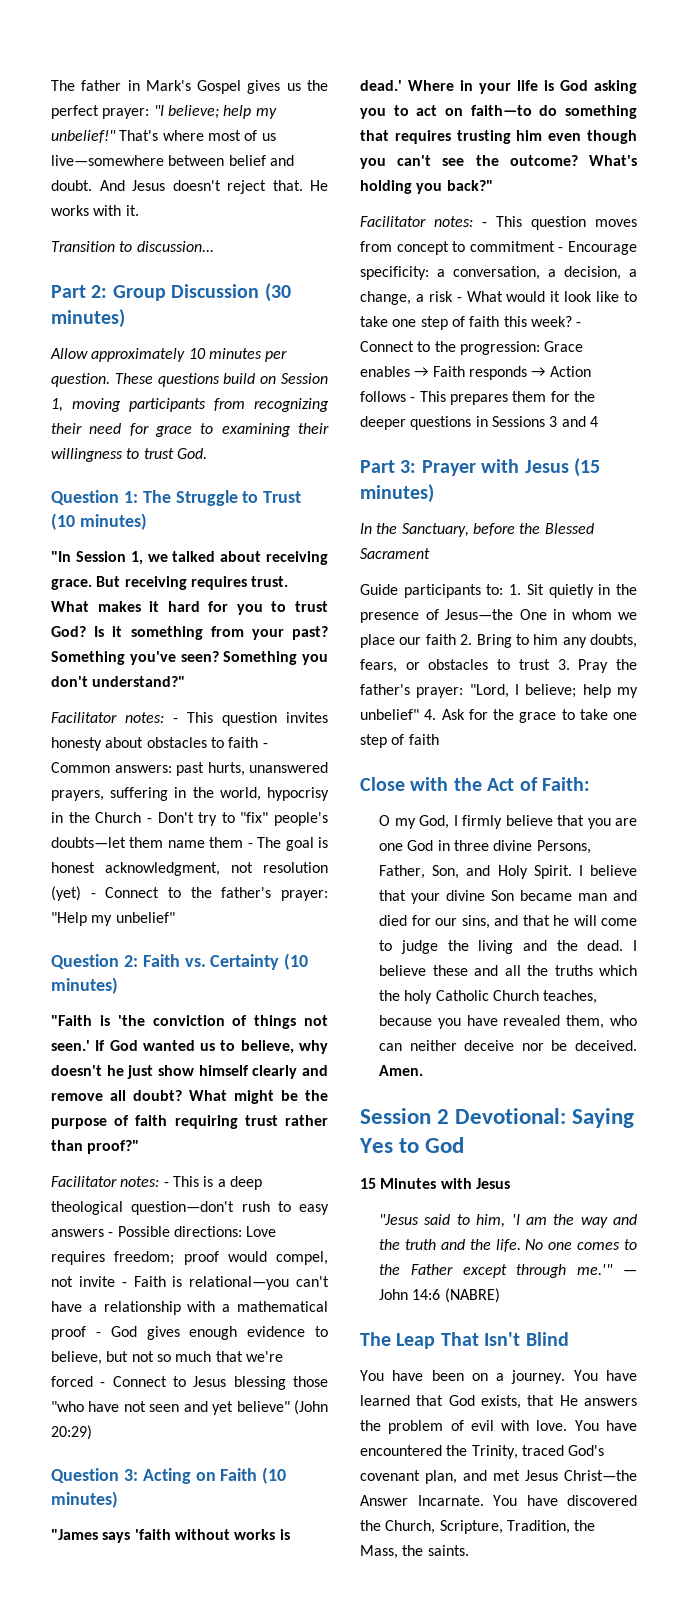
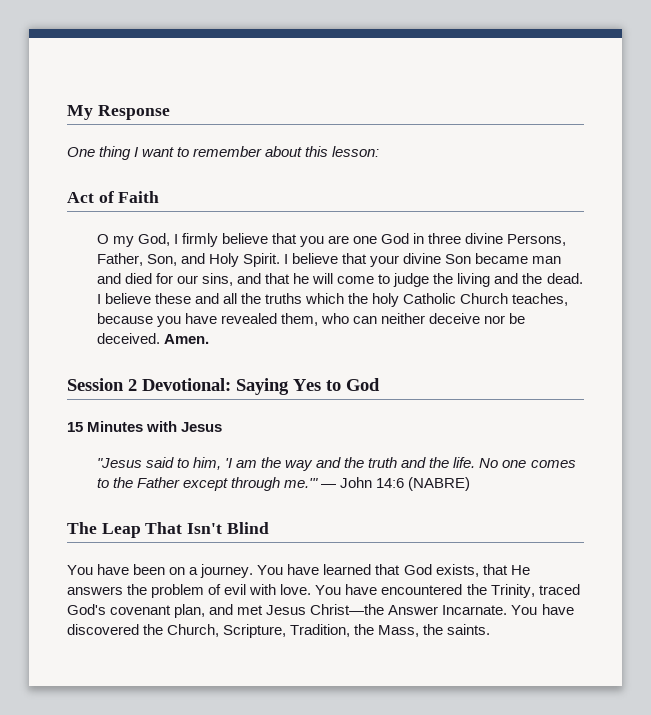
[51,80,328,94] [51,105,277,119] [51,130,276,143] [51,155,294,166] [51,180,328,194] [51,205,139,216] [51,241,214,252] [51,283,291,302] [51,309,125,328] [50,348,288,362] [51,373,328,387] [51,398,329,412] [51,423,330,437] [51,448,207,462] [51,490,302,506] [51,513,147,530] [51,551,328,565] [51,576,289,590] [51,601,328,615] [51,626,328,640] [51,651,328,665] [51,676,186,687] [51,712,328,726] [51,737,268,751] [51,762,328,776] [51,787,329,801] [51,812,328,826] [51,837,328,851] [51,862,328,876] [51,886,328,901] [51,912,175,926] [51,953,309,970] [51,977,118,994] [51,1015,328,1029] [51,1040,328,1054] [51,1065,328,1079] [51,1090,328,1104] [51,1115,328,1129] [51,1140,140,1154] [51,1176,262,1190] [51,1201,329,1215] [51,1226,277,1237] [51,1251,328,1265] [51,1276,329,1290] [51,1301,329,1315] [51,1326,328,1340] [51,1351,283,1365] [51,1376,328,1390] [51,1400,328,1415] [51,1425,92,1440] [51,1467,287,1484] [51,1491,118,1508] [51,1529,290,1543] [360,80,637,94] [360,105,637,119] [360,130,637,144] [360,155,637,169] [360,180,493,194] [360,216,637,230] [360,241,637,255] [360,266,637,280] [360,291,637,305] [360,316,582,330] [360,341,584,355] [360,366,591,380] [360,391,595,405] [360,416,598,430] [360,458,600,477] [360,484,434,503] [360,523,594,537] [360,548,430,559] [360,584,637,598] [360,609,637,623] [360,634,637,648] [360,659,637,673] [360,684,638,698] [360,709,637,723] [360,734,439,748] [360,777,482,791] The father in Mark's Gospel gives us the perfect prayer: "I believe; help my unbelief!" That's where most of us live—somewhere between belief and doubt. And Jesus doesn't reject that. He works with it. // Transition to discussion... // Part 2: Group Discussion (30 minutes) // Allow approximately 10 minutes per question. These questions build on Session 1, moving participants from recognizing their need for grace to examining their willingness to trust God. // Question 1: The Struggle to Trust (10 minutes) // "In Session 1, we talked about receiving grace. But receiving requires trust. What makes it hard for you to trust God? Is it something from your past? Something you've seen? Something you don't understand?" // Facilitator notes: - This question invites honesty about obstacles to faith - Common answers: past hurts, unanswered prayers, suffering in the world, hypocrisy in the Church - Don't try to "fix" people's doubts—let them name them - The goal is honest acknowledgment, not resolution (yet) - Connect to the father's prayer: "Help my unbelief" // Question 2: Faith vs. Certainty (10 minutes) // "Faith is 'the conviction of things not seen.' If God wanted us to believe, why doesn't he just show himself clearly and remove all doubt? What might be the purpose of faith requiring trust rather than proof?" // Facilitator notes: - This is a deep theological question—don't rush to easy answers - Possible directions: Love requires freedom; proof would compel, not invite - Faith is relational—you can't have a relationship with a mathematical proof - God gives enough evidence to believe, but not so much that we're forced - Connect to Jesus blessing those "who have not seen and yet believe" (John 20:29) // Question 3: Acting on Faith (10 minutes) // "James says 'faith without works is dead.' Where in your life is God asking you to act on faith—to do something that requires trusting him even though you can't see the outcome? What's holding you back?" // Facilitator notes: - This question moves from concept to commitment - Encourage specificity: a conversation, a decision, a change, a risk - What would it look like to take one step of faith this week? - Connect to the progression: Grace enables → Faith responds → Action follows - This prepares them for the deeper questions in Sessions 3 and 4 // Part 3: Prayer with Jesus (15 minutes) // In the Sanctuary, before the Blessed Sacrament // Guide participants to: 1. Sit quietly in the presence of Jesus—the One in whom we place our faith 2. Bring to him any doubts, fears, or obstacles to trust 3. Pray the father's prayer: "Lord, I believe; help my unbelief" 4. Ask for the grace to take one step of faith // Close with the -> [67,105,170,120] [67,146,380,160] My Response // One thing I want to remember about this lesson: //
[542,777,590,791] Faith: -> [118,191,160,203] Faith

